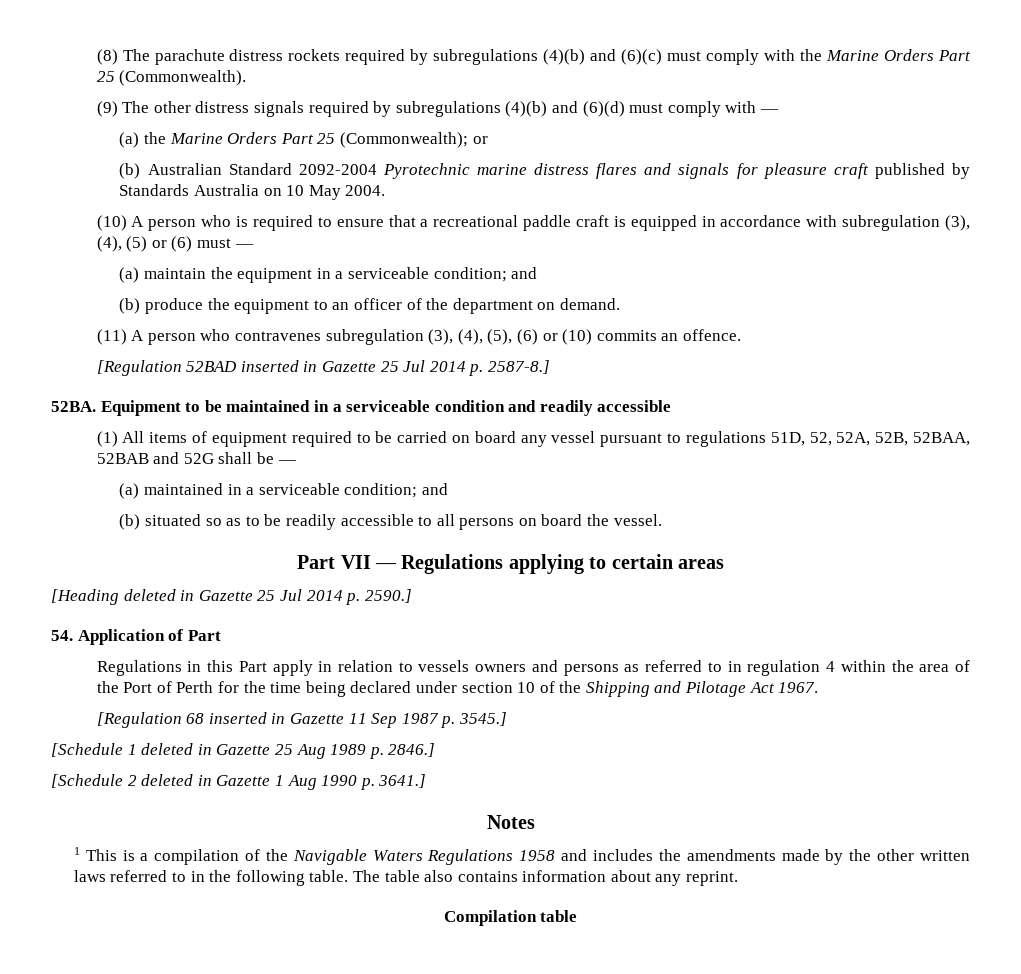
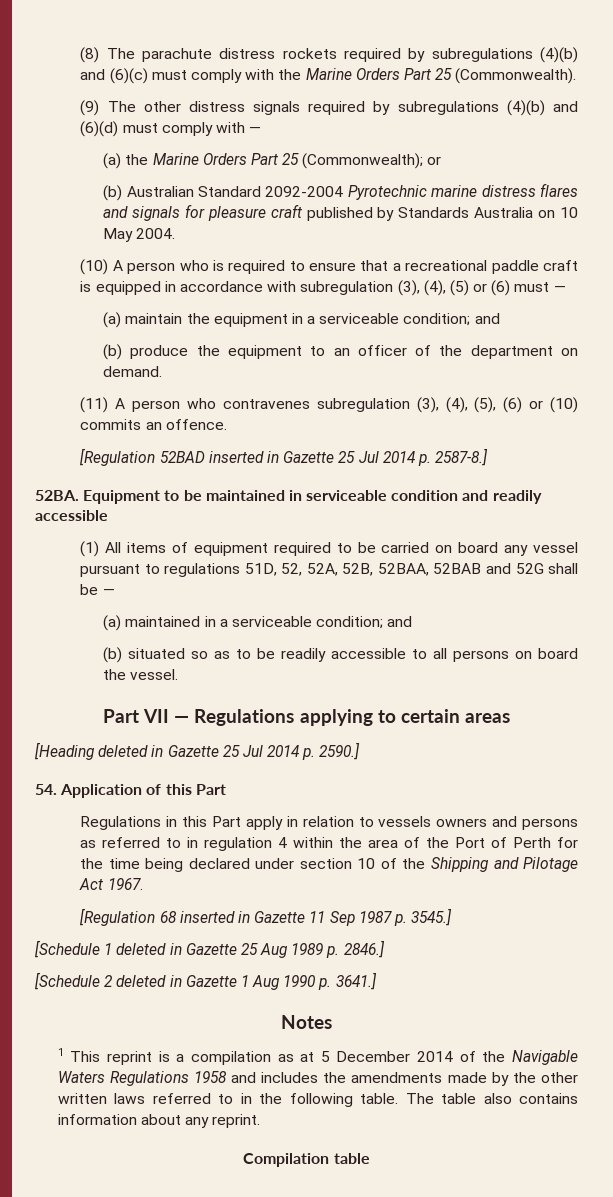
[332,404,342,412] a -> (302, 495) none
(184, 635) none -> [165,784,192,795] this
(117, 855) none -> [107,1051,153,1065] reprint
(240, 857) none -> [277,1051,454,1062] as at 5 December 2014

